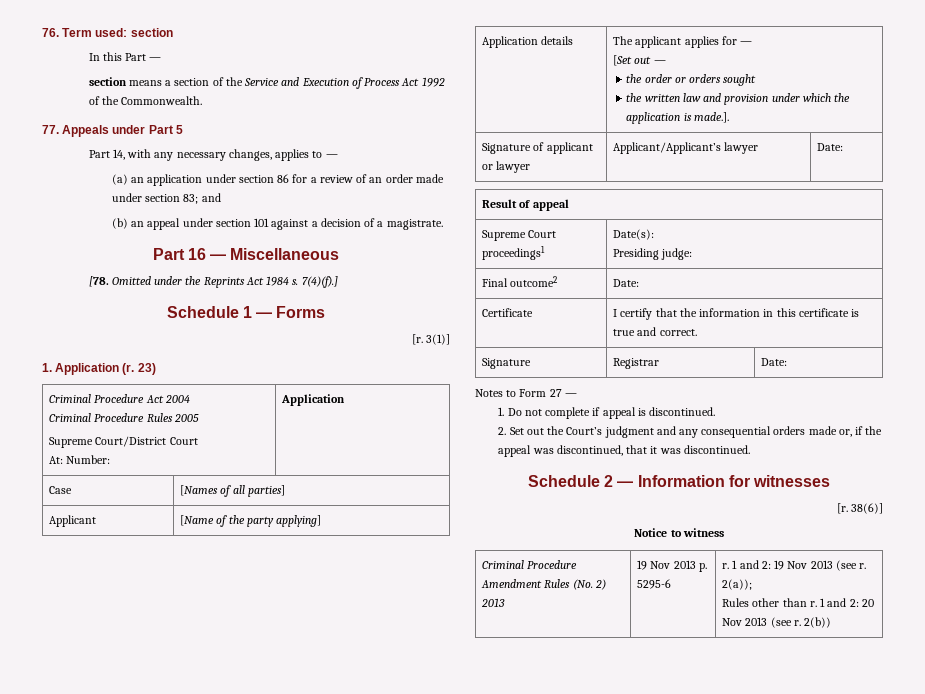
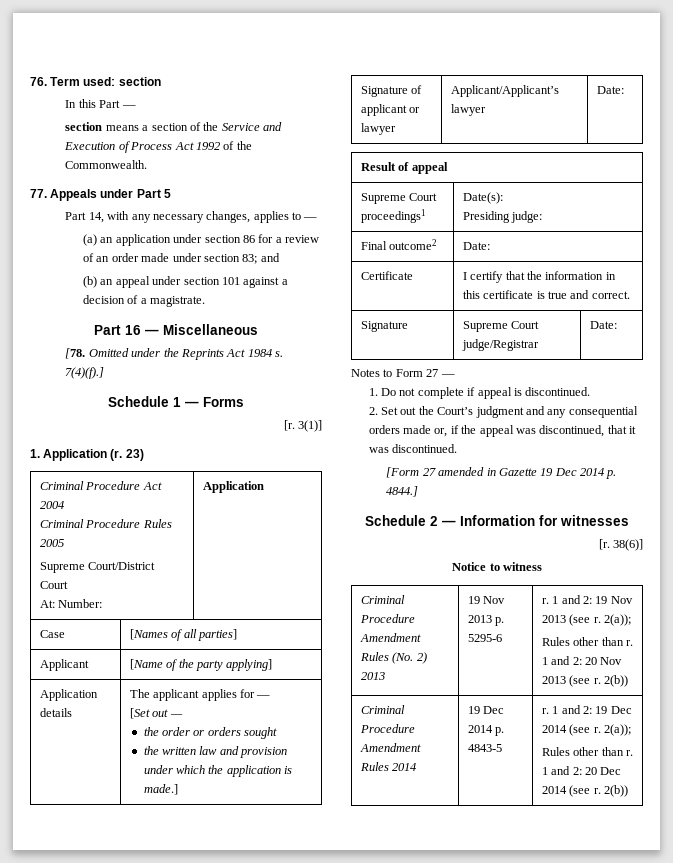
[693,112,729,123] made.]. -> [143,784,178,795] made.]
[613,358,660,369] Registrar -> [462,321,540,332] [461,339,539,351] Supreme Court judge/Registrar
(750, 449) none -> [386,467,617,479] [386,486,419,497] // [Form 27 amended in Gazette 19 Dec 2014 p. 4844.]
(832, 622) none -> [360,705,405,714] [359,724,415,733] [359,743,421,752] [359,762,417,771] [467,706,505,714] [467,725,505,736] [467,744,502,752] [541,705,632,714] [541,724,631,736] [541,747,633,756] [541,766,622,775] [541,785,628,797] // Criminal Procedure Amendment Rules 2014 | 19 Dec 2014 p. 4843-5 | r. 1 and 2: 19 Dec 2014 (see r. 2(a)); // Rules other than r. 1 and 2: 20 Dec 2014 (see r. 2(b))

